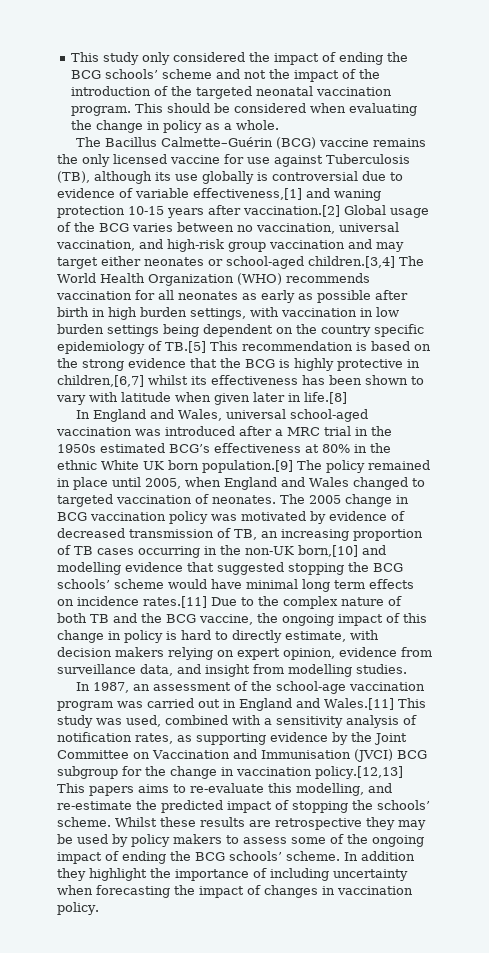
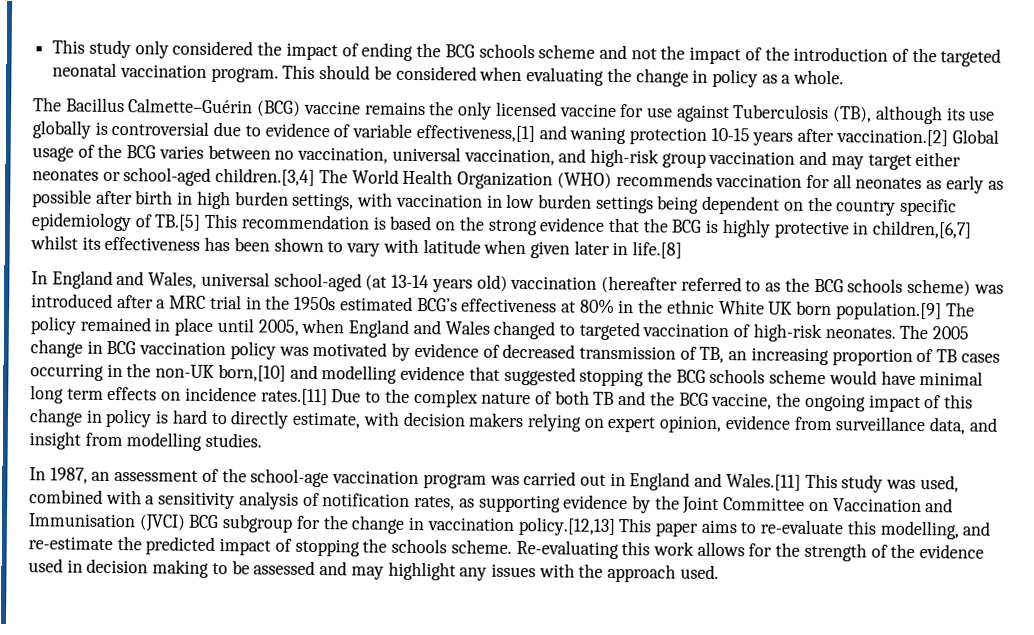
[104,69,158,79] schools’ -> [478,43,535,59] schools
[56,427,132,436] vaccination -> [365,274,972,297] (at 13-14 years old) vaccination (hereafter referred to as the BCG schools scheme)
(209, 499) none -> [752,323,822,343] high-risk
[57,579,110,589] schools’ -> [709,368,766,384] schools
[89,786,134,796] papers -> [654,522,698,537] paper
[377,800,430,810] [57,817,426,830] [57,834,424,847] [57,851,415,864] [57,868,408,881] [57,885,413,898] [57,902,99,915] schools’ scheme. Whilst these results are retrospective they may be used by policy makers to assess some of the ongoing impact of ending the BCG schools’ scheme. In addition they highlight the importance of including uncertainty when forecasting the impact of changes in vaccination policy. -> [391,538,985,562] [28,558,719,583] schools scheme. Re-evaluating this work allows for the strength of the evidence used in decision making to be assessed and may highlight any issues with the approach used.

